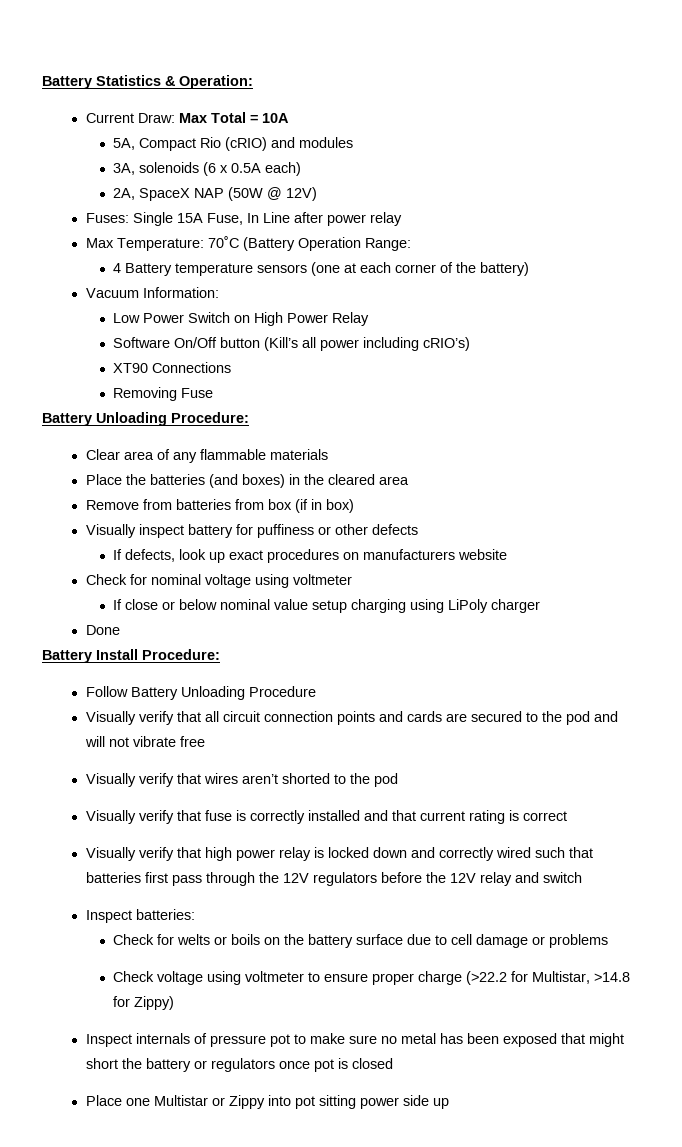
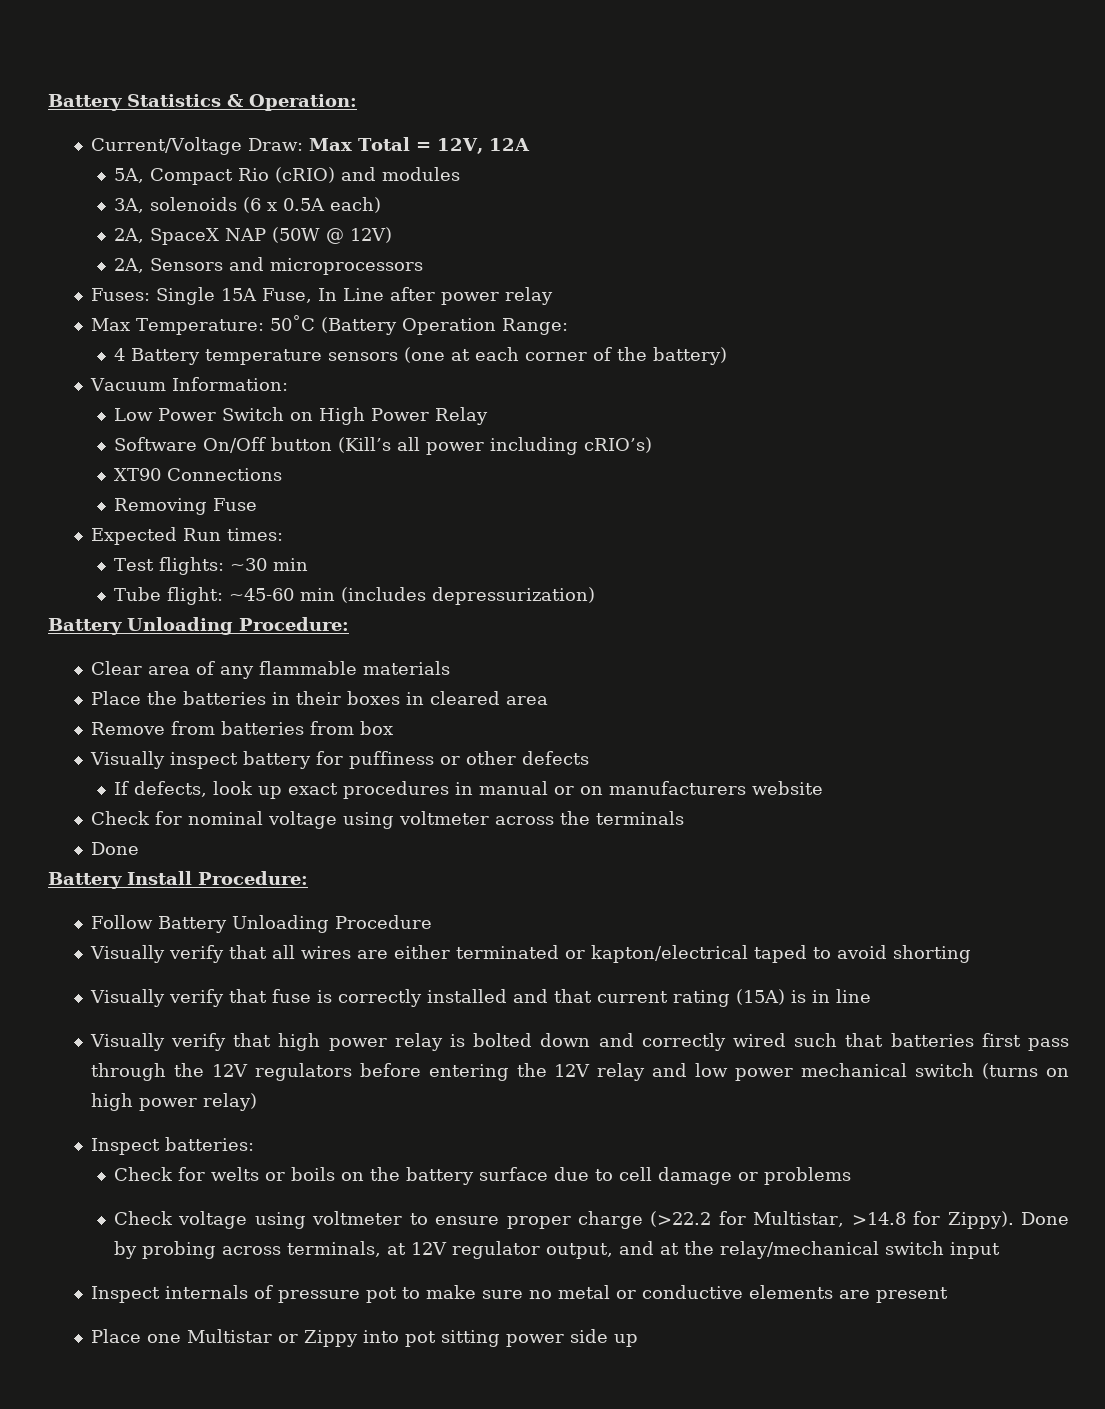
[85,113,134,123] Current -> [90,137,242,155] Current/Voltage
[261,113,289,123] 10A -> [436,138,530,154] 12V, 12A
(318, 194) none -> [113,257,423,275] // 2A, Sensors and microprocessors
[207,236,239,248] 70˚C -> [269,315,315,331] 50˚C
(214, 393) none -> [90,527,283,545] [113,557,308,575] [113,587,595,605] // Expected Run times: // Test flights: ~30 min // Tube flight: ~45-60 min (includes depressurization)
[208,474,324,488] (and boxes) in the -> [271,691,424,705] in their boxes in
[294,499,354,513] (if in box) -> (393, 728) none
(340, 556) none -> [454,781,574,795] in manual or
[113,599,541,613] // If close or below nominal value setup charging using LiPoly charger -> [494,811,684,825] across the terminals
[222,711,618,725] [84,736,205,747] [85,773,398,787] circuit connection points and cards are secured to the pod and will not vibrate free // Visually verify that wires aren’t shorted to the pod -> [300,945,971,963] wires are either terminated or kapton/electrical taped to avoid shorting
[508,810,567,821] is correct -> [735,989,871,1005] (15A) is in line
[327,847,369,858] locked -> [473,1033,533,1047] bolted
(422, 877) none -> [428,1064,509,1081] entering
[542,872,582,883] switch -> [695,1063,1069,1081] [90,1093,257,1111] low power mechanical switch (turns on high power relay)
[134,996,175,1010] Zippy) -> [947,1211,1069,1229] [113,1241,1000,1259] Zippy). Done by probing across terminals, at 12V regulator output, and at the relay/mechanical switch input
[439,1033,624,1047] [85,1058,393,1072] has been exposed that might short the battery or regulators once pot is closed -> [615,1285,948,1303] or conductive elements are present

